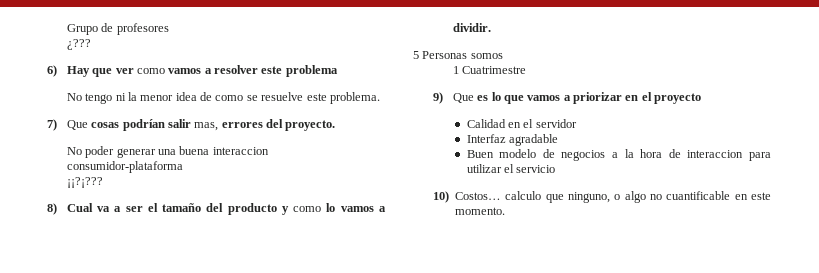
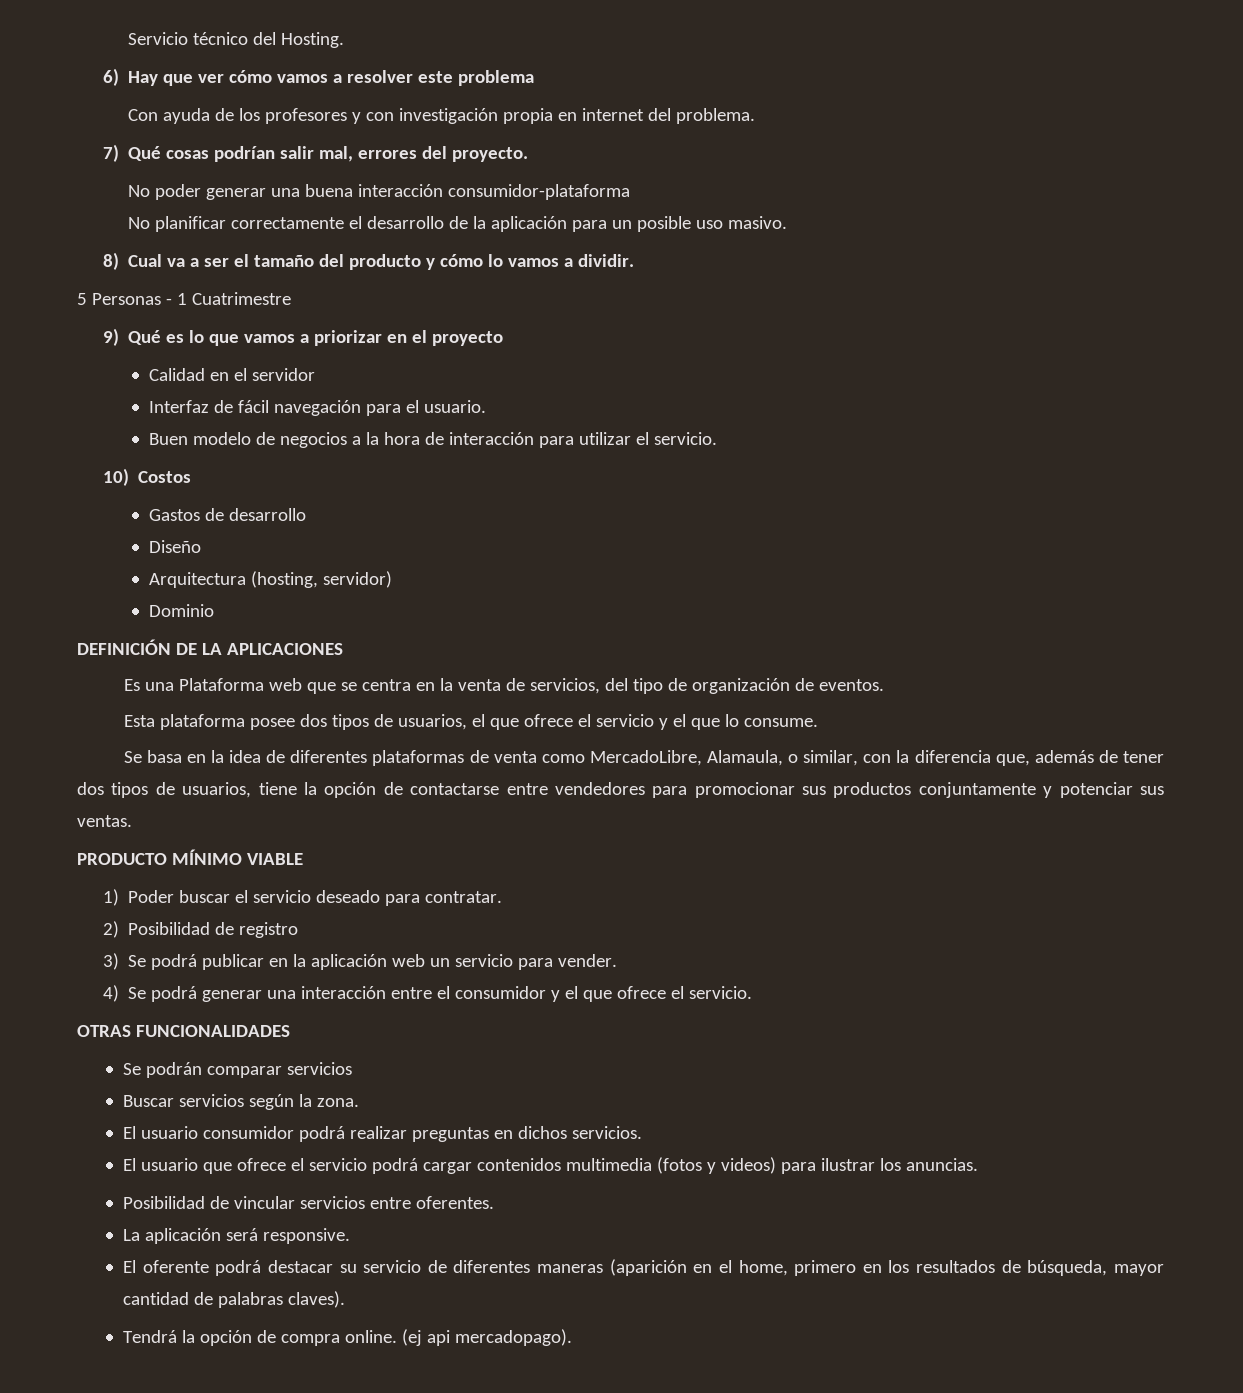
[66,23,169,35] [66,39,91,50] Grupo de profesores // ¿??? -> [128,32,345,48] Servicio técnico del Hosting.
[136,68,165,74] como -> [229,70,273,83] cómo
[66,92,327,104] No tengo ni la menor idea de como se resuelve este -> [128,108,672,124] Con ayuda de los profesores y con investigación propia en internet del
[66,120,88,130] Que -> [128,146,162,161] Qué
[194,122,219,131] mas, -> [319,146,354,162] mal,
[212,147,269,155] interaccion -> [358,184,444,197] interacción
[66,177,103,188] ¡¡?¡??? -> [128,216,788,232] No planificar correctamente el desarrollo de la aplicación para un posible uso masivo.
[293,206,322,212] como -> [440,254,484,267] cómo
[470,53,503,59] somos // -> [165,298,172,305] -
[452,93,474,103] Que -> [128,330,162,345] Qué
[508,134,558,146] agradable -> [213,400,486,416] de fácil navegación para el usuario.
[687,150,744,158] interaccion -> [448,432,534,445] interacción
[516,165,556,173] servicio -> [653,432,717,445] servicio.
[455,191,771,203] [455,207,506,215] Costos… calculo que ninguno, o algo no cuantificable en este momento. -> [137,471,191,483] [148,508,306,521] [148,540,201,553] [148,571,392,588] [148,604,214,617] [77,639,343,655] [123,678,884,694] [123,714,818,730] [123,750,1165,766] [77,782,1164,798] [77,815,132,827] [77,849,303,865] [102,889,503,906] [102,921,299,938] [102,953,618,970] [102,985,753,1002] [77,1025,290,1037] [123,1062,352,1078] [123,1094,359,1110] [123,1126,642,1142] [123,1157,978,1174] [123,1196,494,1209] [123,1228,350,1244] [123,1259,1165,1276] [123,1291,345,1308] [123,1329,572,1346] Costos // Gastos de desarrollo // Diseño // Arquitectura (hosting, servidor) // Dominio // DEFINICIÓN DE LA APLICACIONES // Es una Plataforma web que se centra en la venta de servicios, del tipo de organización de eventos. // Esta plataforma posee dos tipos de usuarios, el que ofrece el servicio y el que lo consume. // Se basa en la idea de diferentes plataformas de venta como MercadoLibre, Alamaula, o similar, con la diferencia que, además de tener dos tipos de usuarios, tiene la opción de contactarse entre vendedores para promocionar sus productos conjuntamente y potenciar sus ventas. // PRODUCTO MÍNIMO VIABLE // 1) Poder buscar el servicio deseado para contratar. // 2) Posibilidad de registro // 3) Se podrá publicar en la aplicación web un servicio para vender. // 4) Se podrá generar una interacción entre el consumidor y el que ofrece el servicio. // OTRAS FUNCIONALIDADES // Se podrán comparar servicios // Buscar servicios según la zona. // El usuario consumidor podrá realizar preguntas en dichos servicios. // El usuario que ofrece el servicio podrá cargar contenidos multimedia (fotos y videos) para ilustrar los anuncias. // Posibilidad de vincular servicios entre oferentes. // La aplicación será responsive. // El oferente podrá destacar su servicio de diferentes maneras (aparición en el home, primero en los resultados de búsqueda, mayor cantidad de palabras claves). // Tendrá la opción de compra online. (ej api mercadopago).

